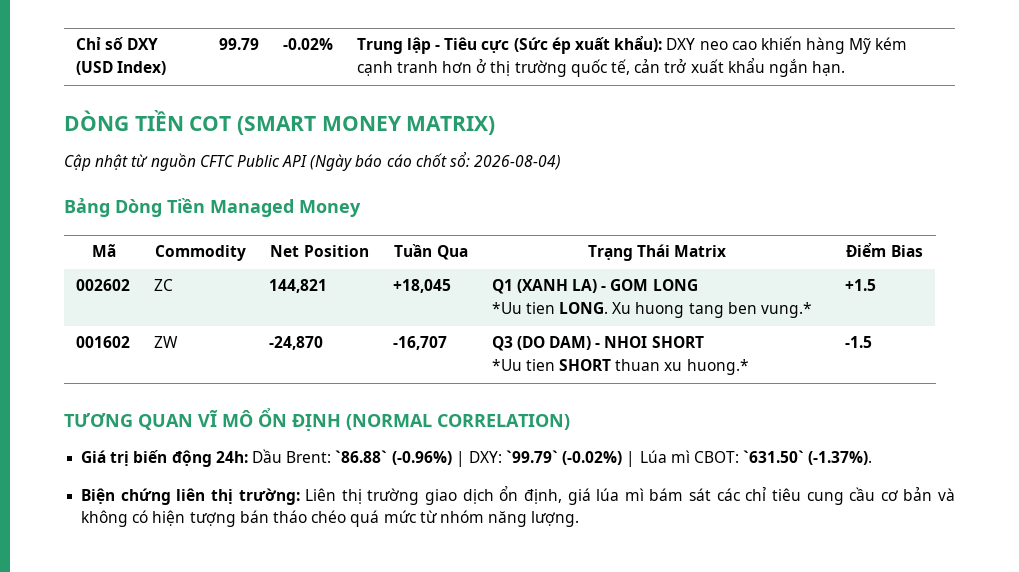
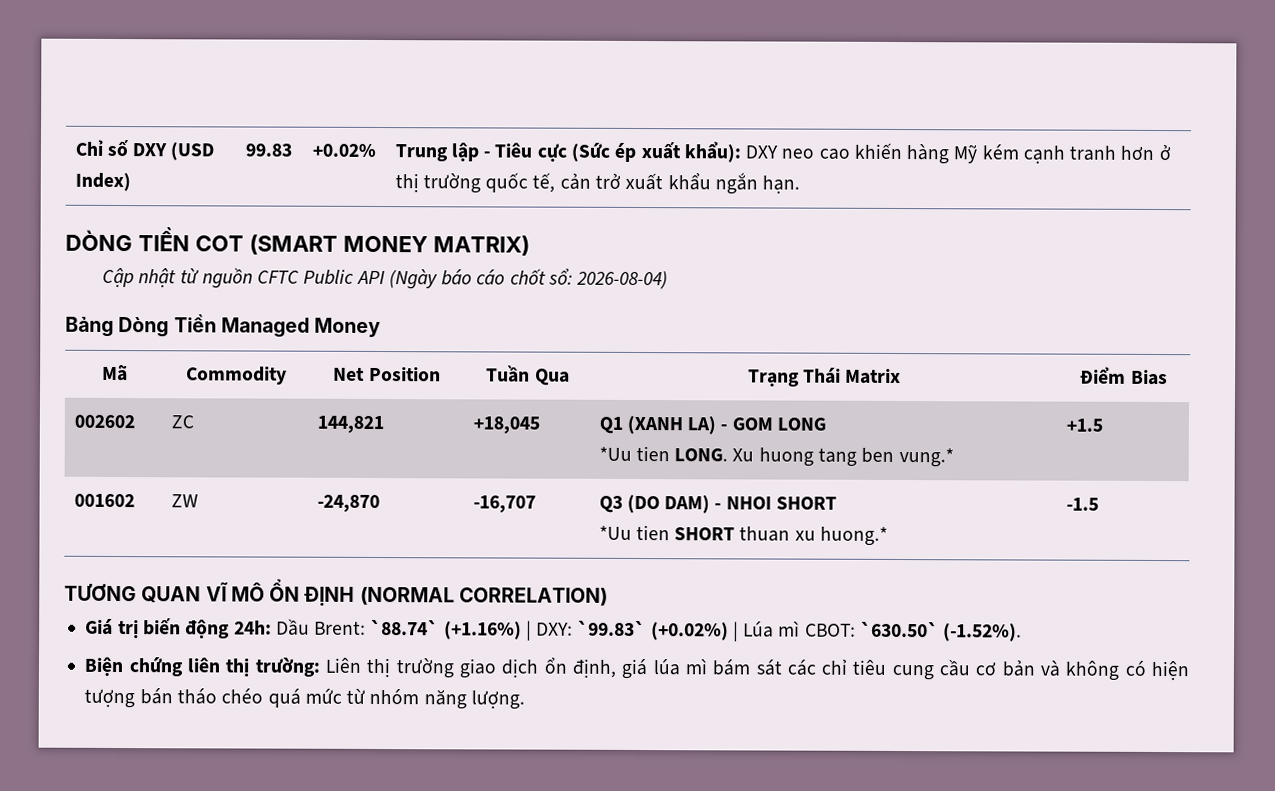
[218,38,259,50] [282,38,333,50] 99.79 | -0.02% -> [244,143,292,157] [311,143,376,157] 99.83 | +0.02%
[335,450,623,467] `86.88` (-0.96%) | DXY: `99.79` (-0.02%) -> [370,619,729,641] `88.74` (+1.16%) | DXY: `99.83` (+0.02%)
[743,450,873,465] `631.50` (-1.37%). -> [859,621,1023,642] `630.50` (-1.52%).

